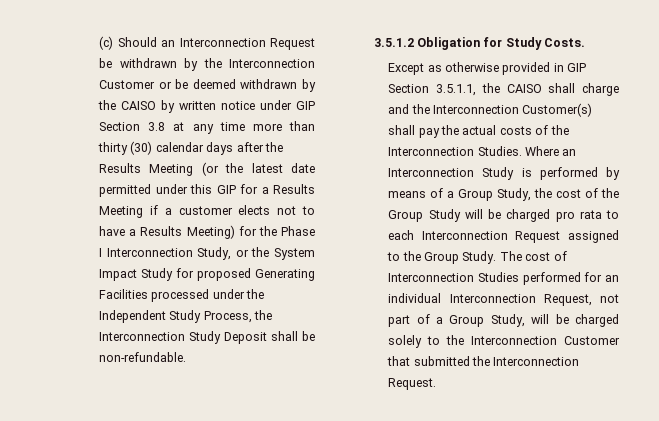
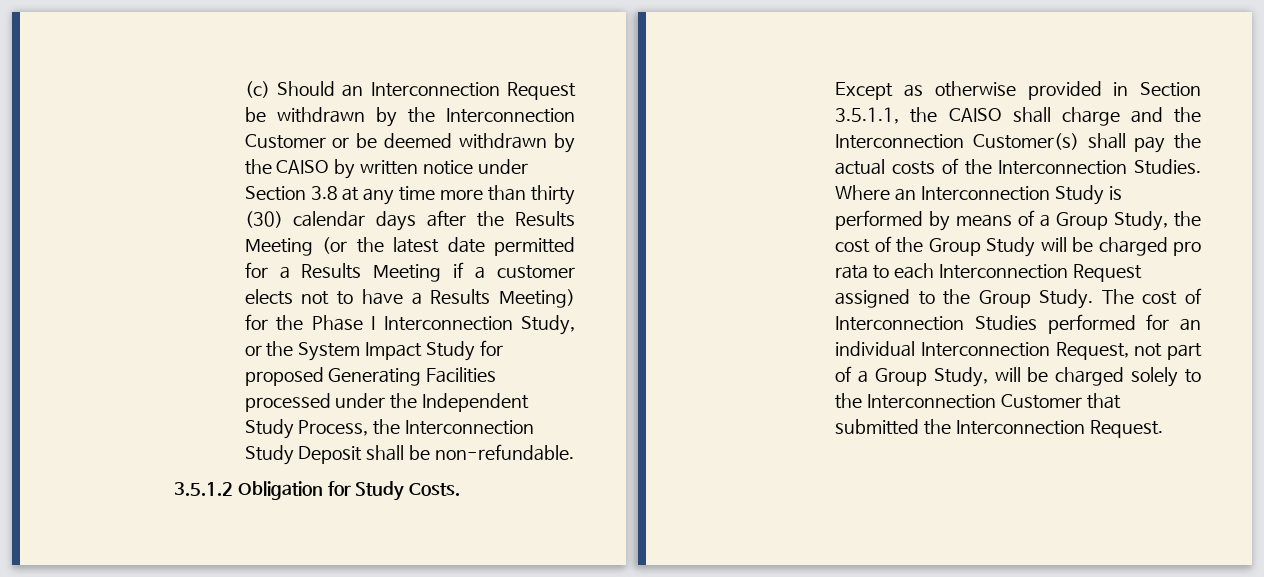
[295,101,315,110] GIP -> (528, 166) none
[155,184,236,194] under this GIP -> (575, 246) none
[567,63,587,72] GIP -> (1129, 89) none

